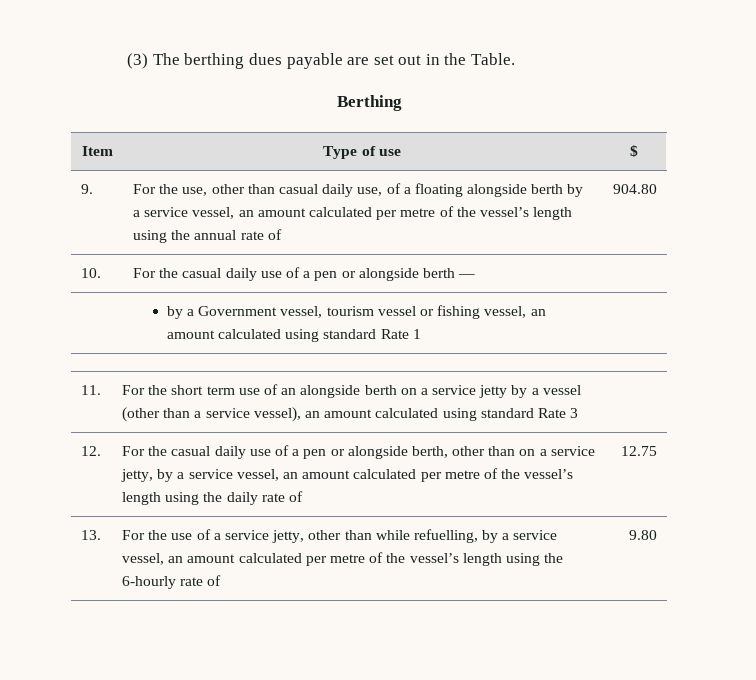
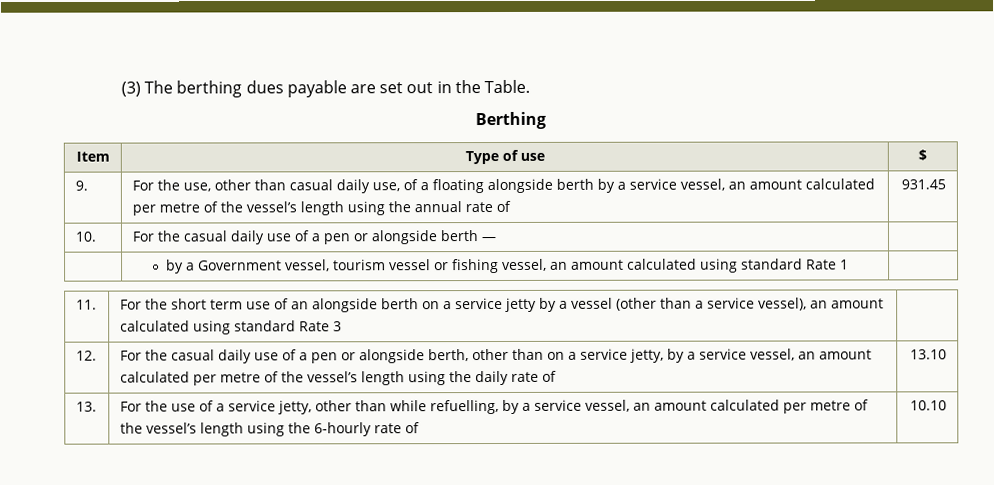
[612,184,657,194] 904.80 -> [901,179,947,190] 931.45
[620,446,657,456] 12.75 -> [910,349,948,360] 13.10
[628,530,657,540] 9.80 -> [910,400,948,411] 10.10

